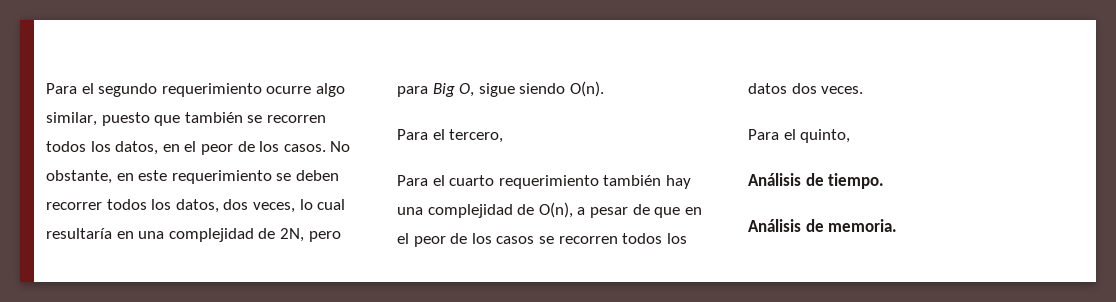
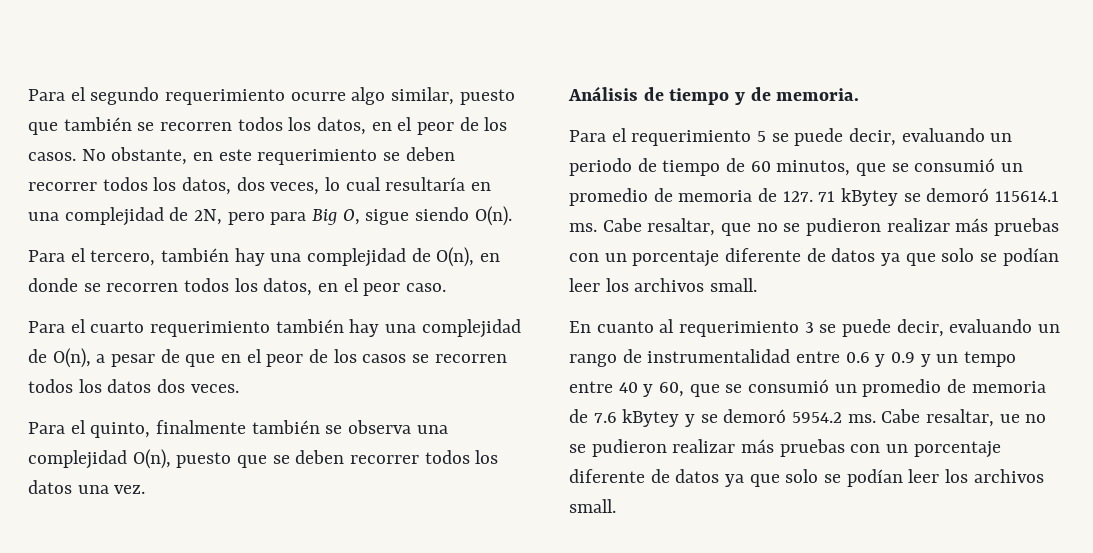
(504, 136) none -> [161,247,501,267] [28,278,447,296] también hay una complejidad de O(n), en donde se recorren todos los datos, en el peor caso.
[748,173,885,189] [748,219,801,232] // Análisis de tiempo. // Análisis -> [156,420,448,434] [28,449,499,469] [28,480,146,494] [568,86,746,105] finalmente también se observa una complejidad O(n), puesto que se deben recorrer todos los datos una vez. // Análisis de tiempo y
(898, 225) none -> [569,128,1013,146] [569,158,1024,176] [569,188,1060,206] [569,218,1060,236] [569,248,1059,267] [569,278,758,292] [569,319,1061,337] [569,349,1017,367] [569,379,1046,397] [569,409,1047,427] [569,439,1001,458] [569,469,1044,487] [569,499,616,513] // Para el requerimiento 5 se puede decir, evaluando un periodo de tiempo de 60 minutos, que se consumió un promedio de memoria de 127. 71 kBytey se demoró 115614.1 ms. Cabe resaltar, que no se pudieron realizar más pruebas con un porcentaje diferente de datos ya que solo se podían leer los archivos small. // En cuanto al requerimiento 3 se puede decir, evaluando un rango de instrumentalidad entre 0.6 y 0.9 y un tempo entre 40 y 60, que se consumió un promedio de memoria de 7.6 kBytey y se demoró 5954.2 ms. Cabe resaltar, ue no se pudieron realizar más pruebas con un porcentaje diferente de datos ya que solo se podían leer los archivos small.

